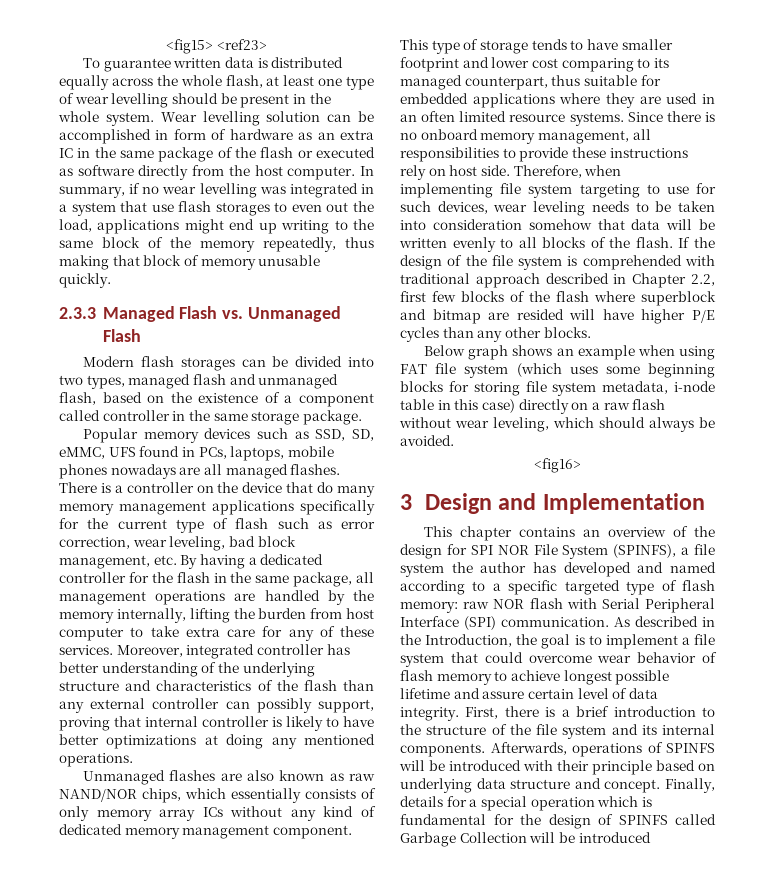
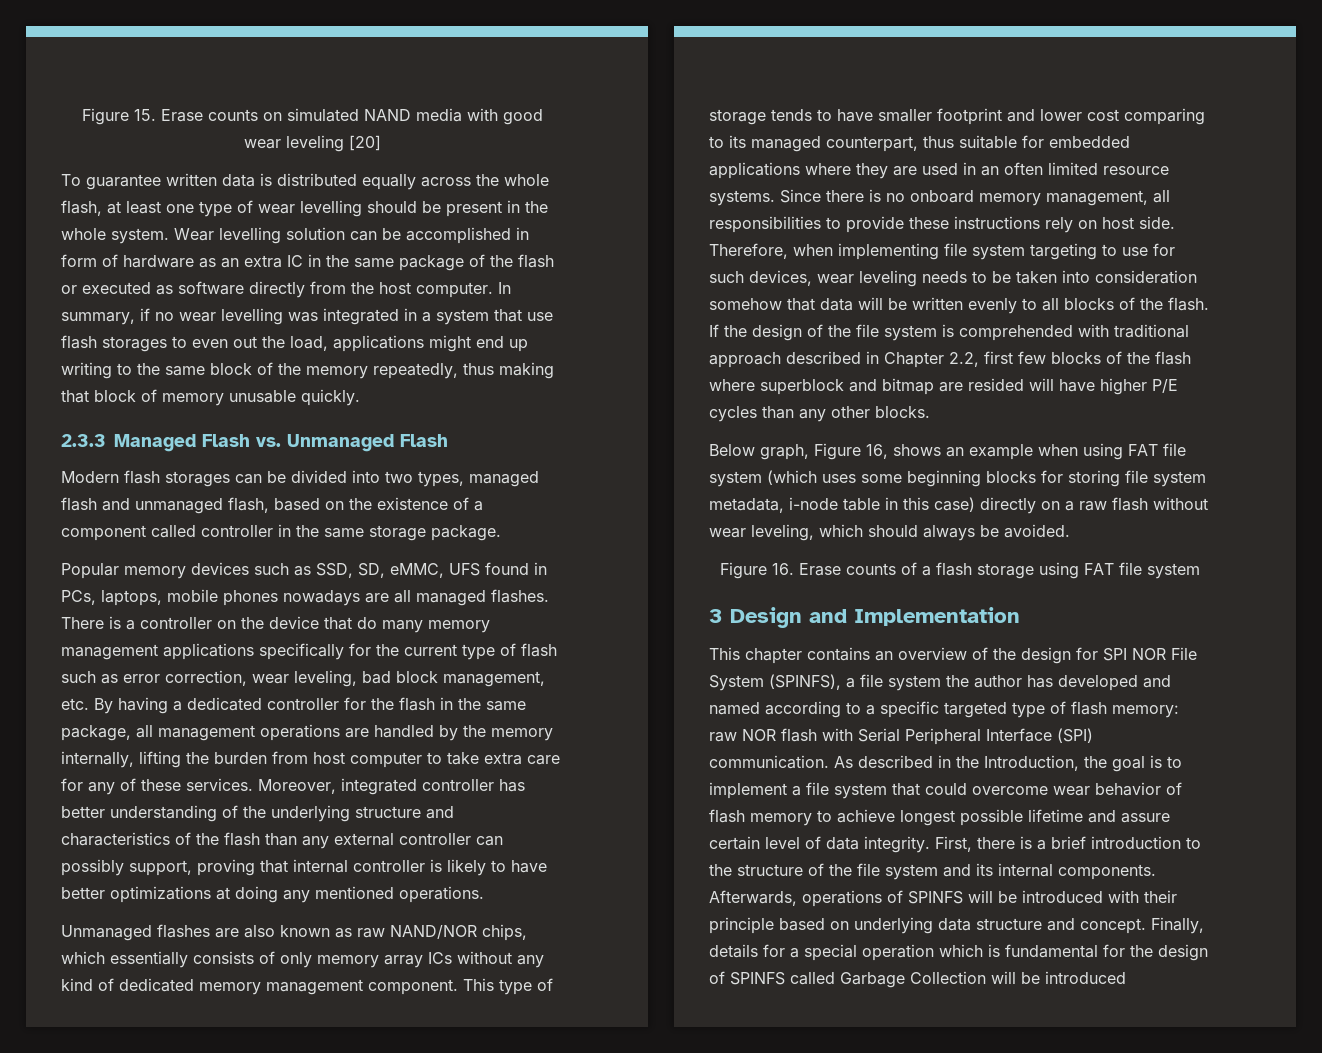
[166,39,267,54] <fig15> <ref23> -> [81,108,543,125] [243,135,381,152] Figure 15. Erase counts on simulated NAND media with good wear leveling [20]
[468,345,509,360] graph -> [760,443,888,460] graph, Figure 16,
[534,458,581,473] <fig16> -> [720,562,1200,579] Figure 16. Erase counts of a flash storage using FAT file system

